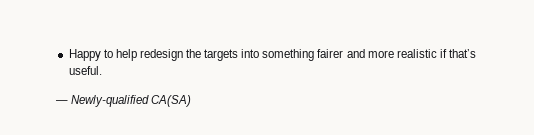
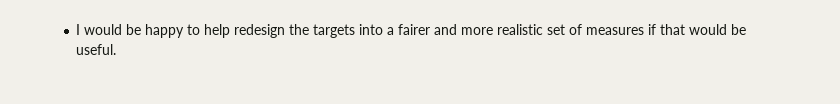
[68,49,101,61] Happy -> [76,24,185,38] I would be happy
[262,49,315,61] something -> [387,27,395,35] a
[439,49,477,58] [68,66,102,75] [55,95,192,107] if that’s useful. // — Newly-qualified CA(SA) -> [547,24,747,35] [76,44,117,55] set of measures if that would be useful.

